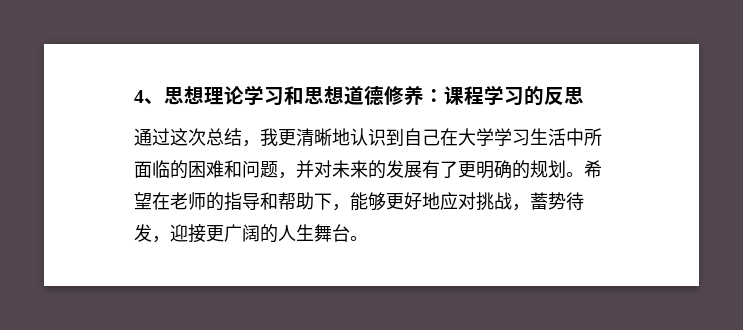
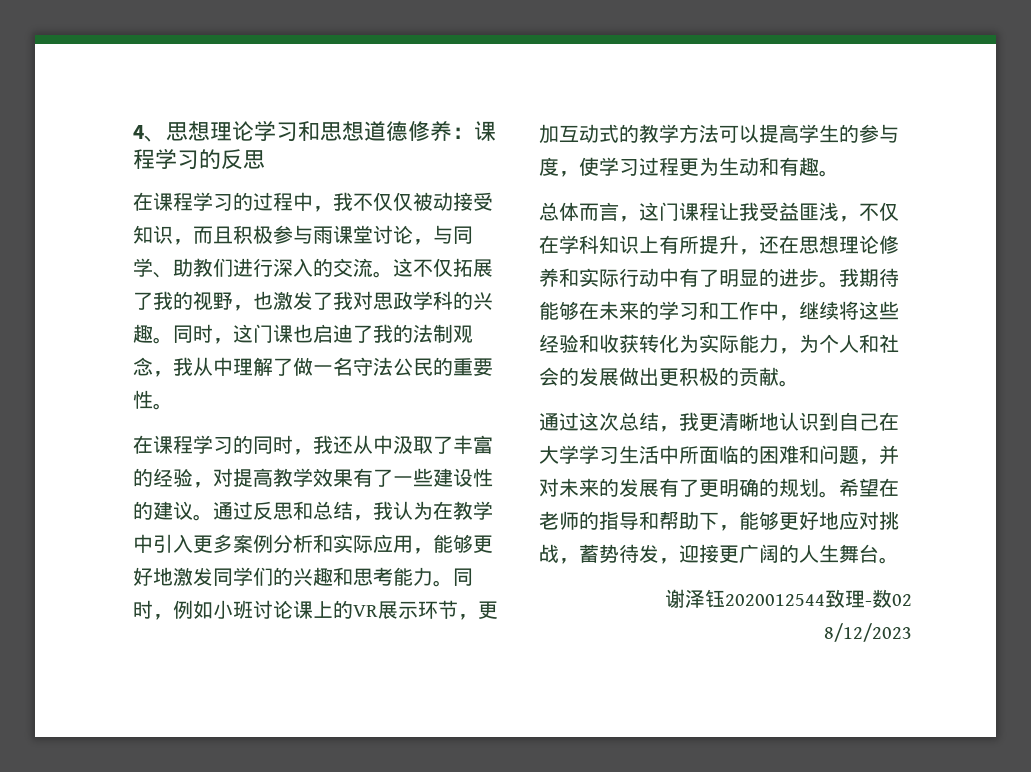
(584, 96) none -> [133,192,493,212] [133,225,473,245] [133,258,493,278] [133,291,493,311] [133,324,473,344] [133,357,493,377] [133,390,173,410] [133,435,493,455] [133,468,493,488] [133,501,493,521] [133,534,493,554] [133,567,473,587] [133,600,498,620] [539,124,899,144] [539,157,839,177] [539,202,899,222] [539,235,899,255] [539,268,899,288] [539,301,899,321] [539,334,899,354] [539,367,799,387] // 在课程学习的过程中，我不仅仅被动接受知识，而且积极参与雨课堂讨论，与同学、助教们进行深入的交流。这不仅拓展了我的视野，也激发了我对思政学科的兴趣。同时，这门课也启迪了我的法制观念，我从中理解了做一名守法公民的重要性。 // 在课程学习的同时，我还从中汲取了丰富的经验，对提高教学效果有了一些建设性的建议。通过反思和总结，我认为在教学中引入更多案例分析和实际应用，能够更好地激发同学们的兴趣和思考能力。同时，例如小班讨论课上的VR展示环节，更加互动式的教学方法可以提高学生的参与度，使学习过程更为生动和有趣。 // 总体而言，这门课程让我受益匪浅，不仅在学科知识上有所提升，还在思想理论修养和实际行动中有了明显的进步。我期待能够在未来的学习和工作中，继续将这些经验和收获转化为实际能力，为个人和社会的发展做出更积极的贡献。
(368, 238) none -> [665,589,912,608] [824,623,912,642] // 谢泽钰2020012544致理-数02 // 8/12/2023

